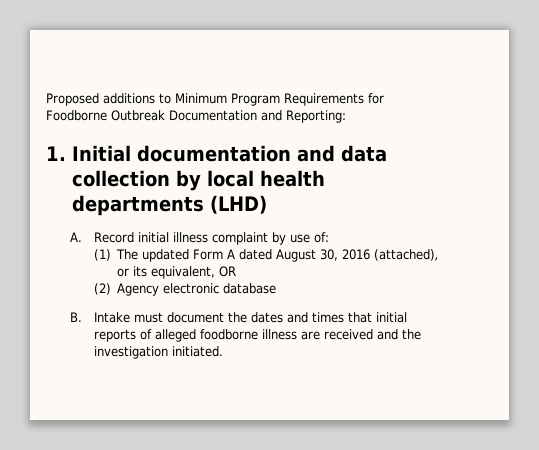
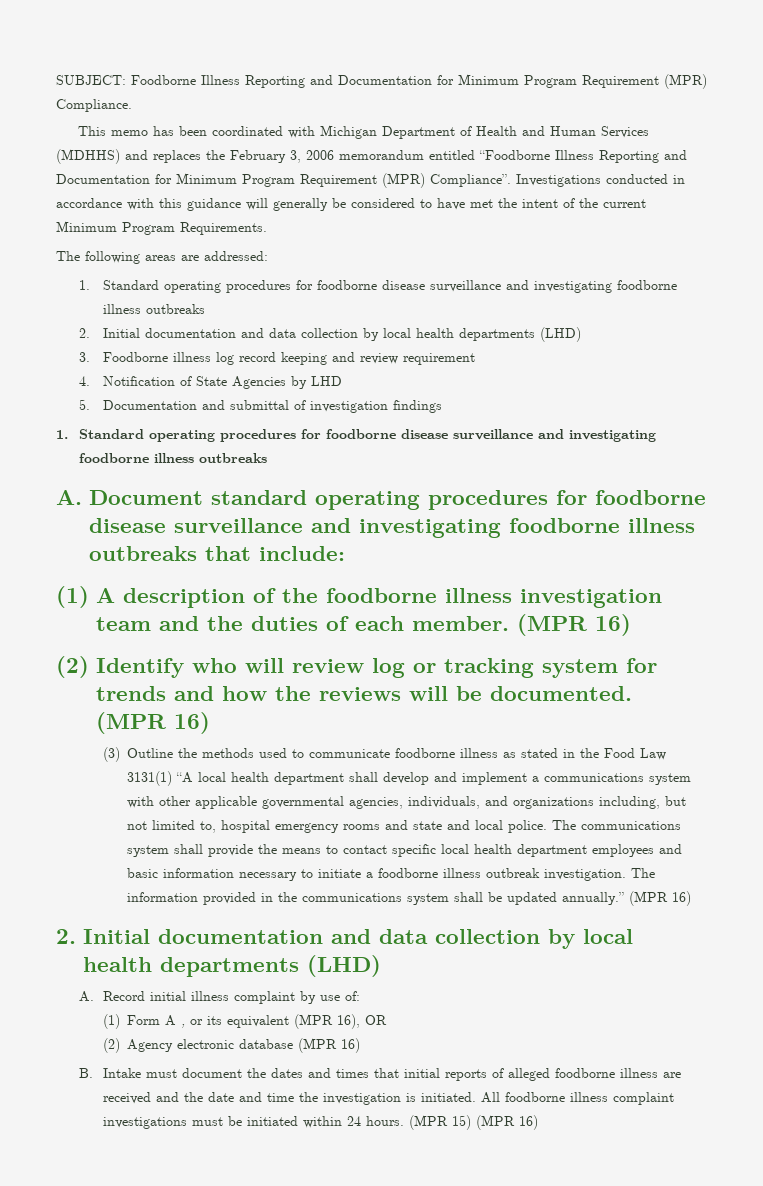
[46,93,384,106] [46,110,346,123] [46,146,66,161] Proposed additions to Minimum Program Requirements for Foodborne Outbreak Documentation and Reporting: // 1. -> [56,74,707,89] [56,99,132,112] [77,125,649,139] [56,149,687,164] [56,173,685,188] [56,198,646,211] [56,221,267,235] [56,251,268,264] [79,280,677,293] [102,304,205,314] [79,327,581,342] [79,352,475,365] [79,376,342,389] [79,399,442,413] [56,429,657,442] [79,453,268,463] [56,490,706,510] [89,518,695,538] [89,546,345,561] [56,586,662,608] [96,614,631,636] [56,656,657,678] [96,686,632,701] [96,712,210,734] [102,747,666,762] [126,771,691,786] [126,796,686,809] [126,820,681,833] [126,844,682,857] [126,868,655,881] [126,891,691,906] [56,929,76,944] SUBJECT: Foodborne Illness Reporting and Documentation for Minimum Program Requirement (MPR) Compliance. // This memo has been coordinated with Michigan Department of Health and Human Services (MDHHS) and replaces the February 3, 2006 memorandum entitled “Foodborne Illness Reporting and Documentation for Minimum Program Requirement (MPR) Compliance”. Investigations conducted in accordance with this guidance will generally be considered to have met the intent of the current Minimum Program Requirements. // The following areas are addressed: // 1. Standard operating procedures for foodborne disease surveillance and investigating foodborne illness outbreaks // 2. Initial documentation and data collection by local health departments (LHD) // 3. Foodborne illness log record keeping and review requirement // 4. Notification of State Agencies by LHD // 5. Documentation and submittal of investigation findings // 1. Standard operating procedures for foodborne disease surveillance and investigating foodborne illness outbreaks // A. Document standard operating procedures for foodborne disease surveillance and investigating foodborne illness outbreaks that include: // (1) A description of the foodborne illness investigation team and the duties of each member. (MPR 16) // (2) Identify who will review log or tracking system for trends and how the reviews will be documented. (MPR 16) // (3) Outline the methods used to communicate foodborne illness as stated in the Food Law 3131(1) “A local health department shall develop and implement a communications system with other applicable governmental agencies, individuals, and organizations including, but not limited to, hospital emergency rooms and state and local police. The communications system shall provide the means to contact specific local health department employees and basic information necessary to initiate a foodborne illness outbreak investigation. The information provided in the communications system shall be updated annually.” (MPR 16) // 2.
[116,249,440,262] [117,266,216,279] The updated Form A dated August 30, 2016 (attached), or its equivalent, -> [126,1014,360,1029] Form A , or its equivalent (MPR 16),
(277, 288) none -> [297,1038,360,1053] (MPR 16)
[93,346,223,359] investigation initiated. -> [207,1092,674,1105] [102,1115,538,1130] date and time the investigation is initiated. All foodborne illness complaint investigations must be initiated within 24 hours. (MPR 15) (MPR 16)

